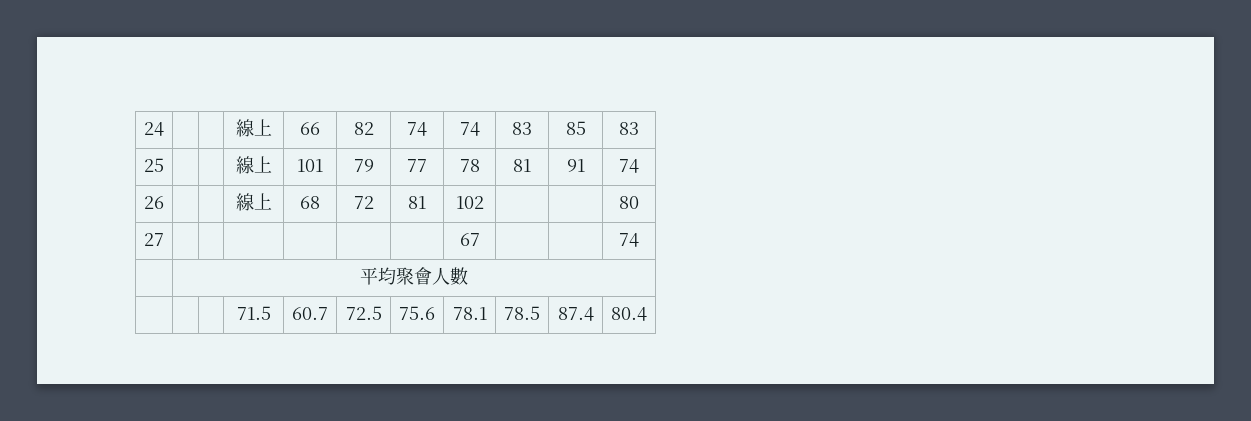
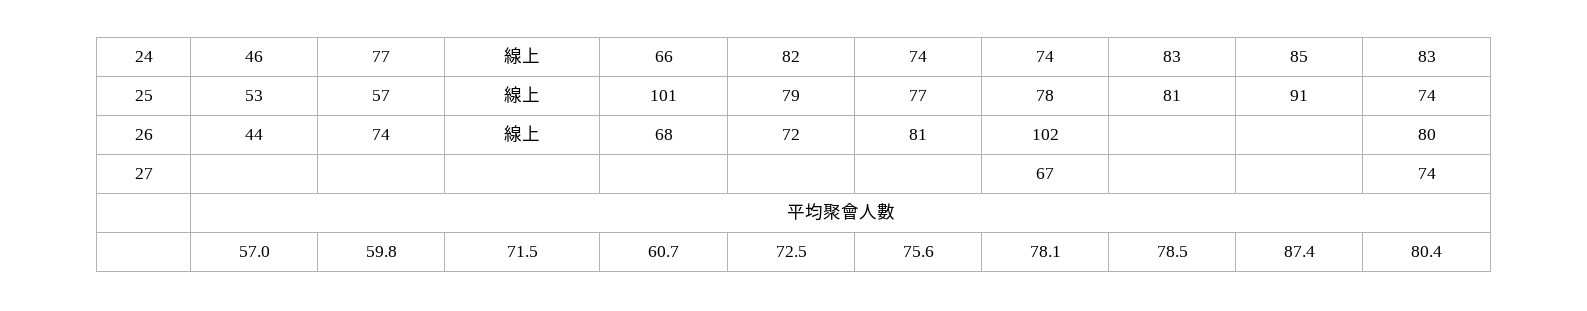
(164, 129) | -> [245,51,263,62] [372,51,390,62] 46 | 77
(164, 165) | -> [245,90,263,101] [372,90,390,101] 53 | 57
(164, 202) | -> [245,129,263,140] [372,129,390,140] 44 | 74
(468, 276) | -> [238,246,270,257] [365,246,397,257] 57.0 | 59.8

